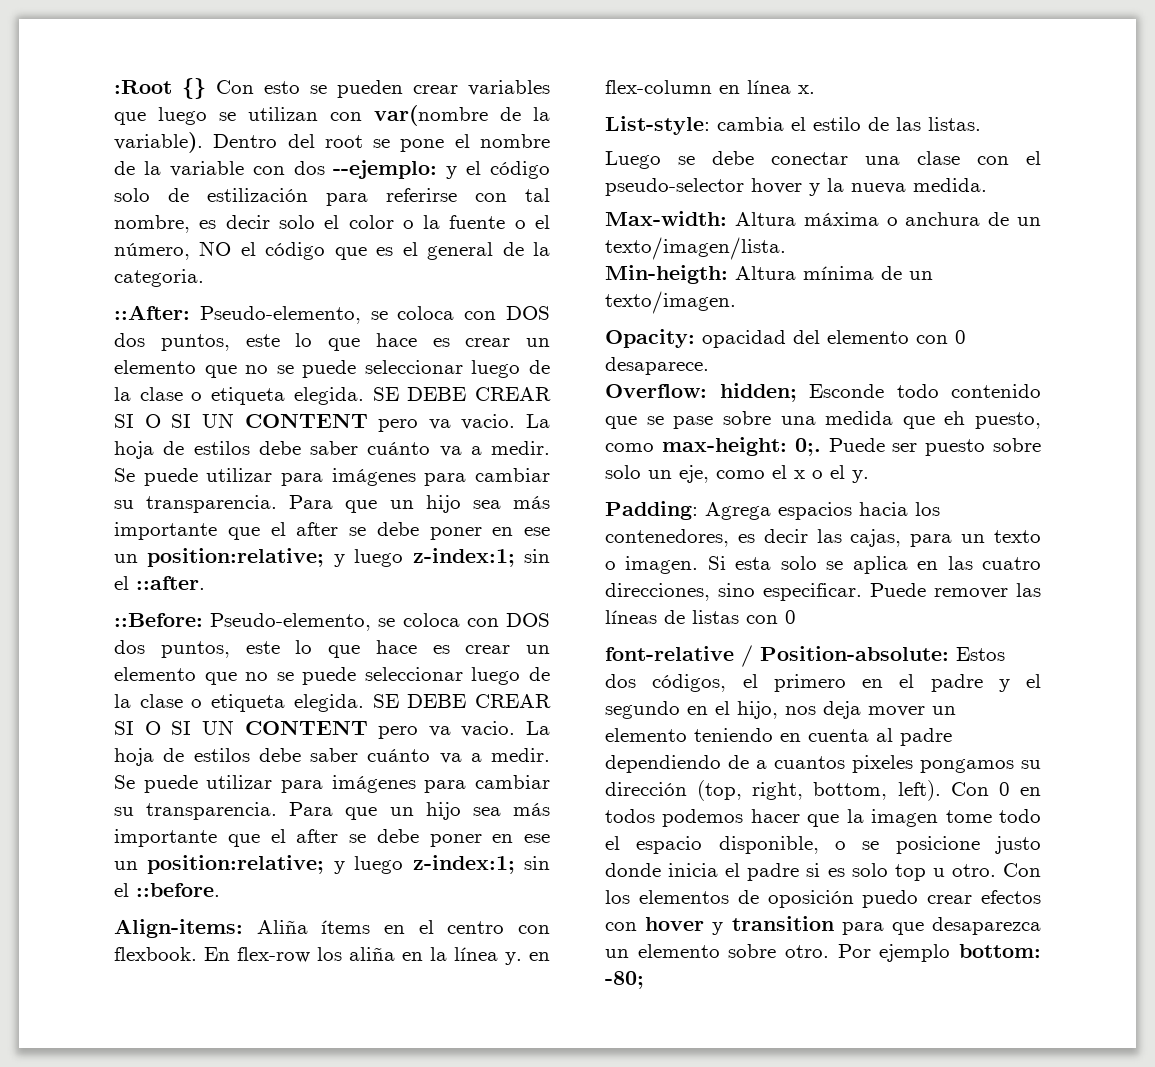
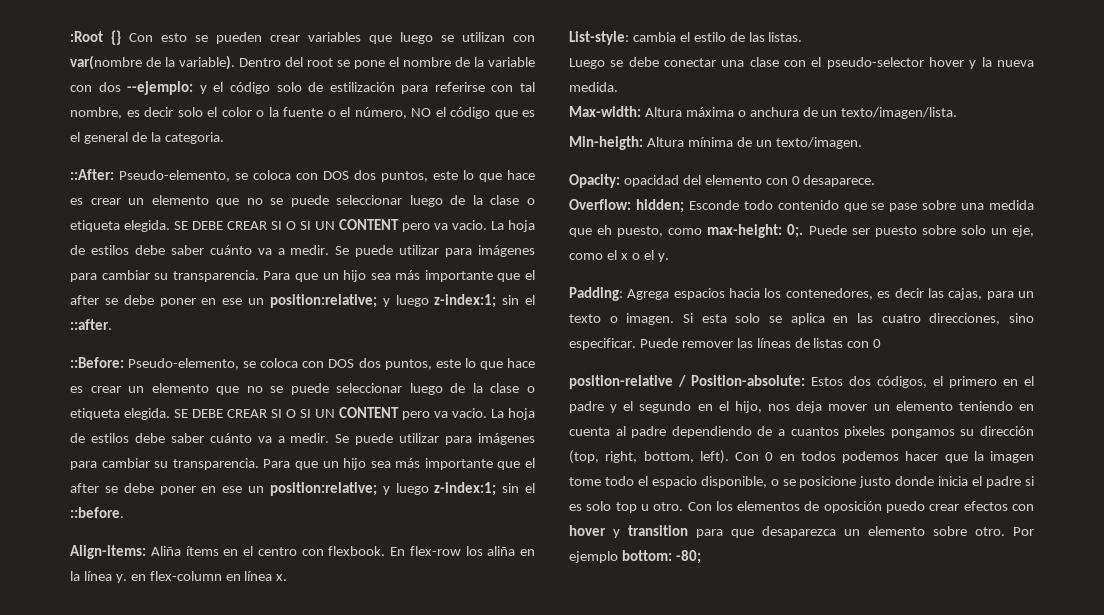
[605,646,734,661] font-relative -> [569,375,673,389] position-relative

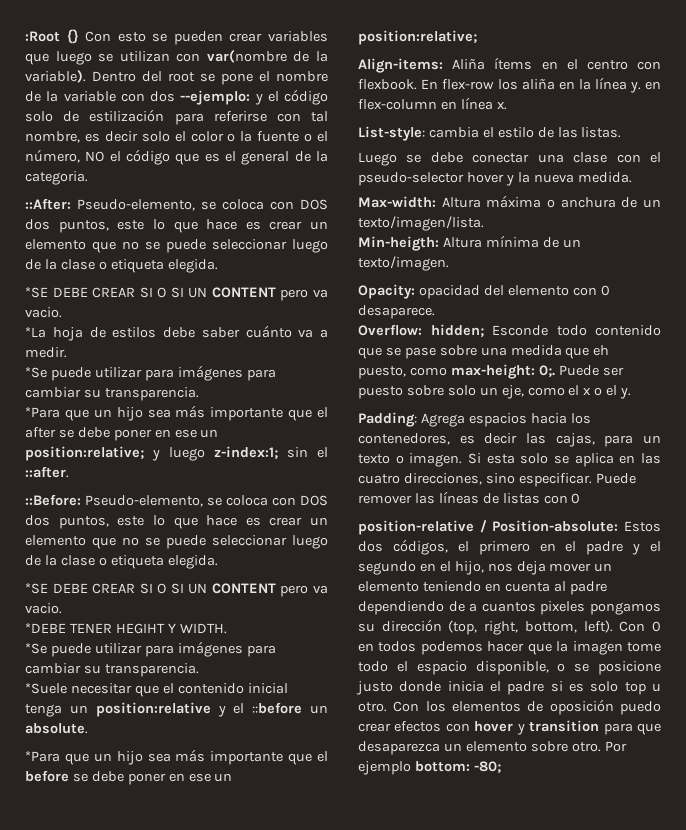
[174,221,188,230] SE -> [25,287,48,298] // *SE
[491,220,535,232] [70,245,535,257] [70,270,291,282] La hoja de estilos debe saber cuánto va a medir. Se puede utilizar para imágenes para cambiar su transparencia. Para -> [25,325,328,341] [25,347,67,358] [25,365,276,381] [25,387,199,401] [25,407,60,418] // *La hoja de estilos debe saber cuánto va a medir. // *Se puede utilizar para imágenes para cambiar su transparencia. // *Para
[174,409,188,418] SE -> [25,583,48,594] // *SE
[491,408,535,420] [70,433,535,445] [70,458,535,470] [70,482,535,496] [70,507,124,518] La hoja de estilos debe saber cuánto va a medir. Se puede utilizar para imágenes para cambiar su transparencia. Para que un hijo sea más importante que el after se debe poner en ese un position:relative; y luego z-index:1; sin el ::before. -> [25,623,227,634] [25,641,276,657] [25,663,199,677] [25,683,288,697] [25,702,328,717] [25,723,88,734] [25,749,328,765] [25,770,233,785] [358,30,477,45] // *DEBE TENER HEGIHT Y WIDTH. // *Se puede utilizar para imágenes para cambiar su transparencia. // *Suele necesitar que el contenido inicial tenga un position:relative y el ::before un absolute. // *Para que un hijo sea más importante que el before se debe poner en ese un position:relative;

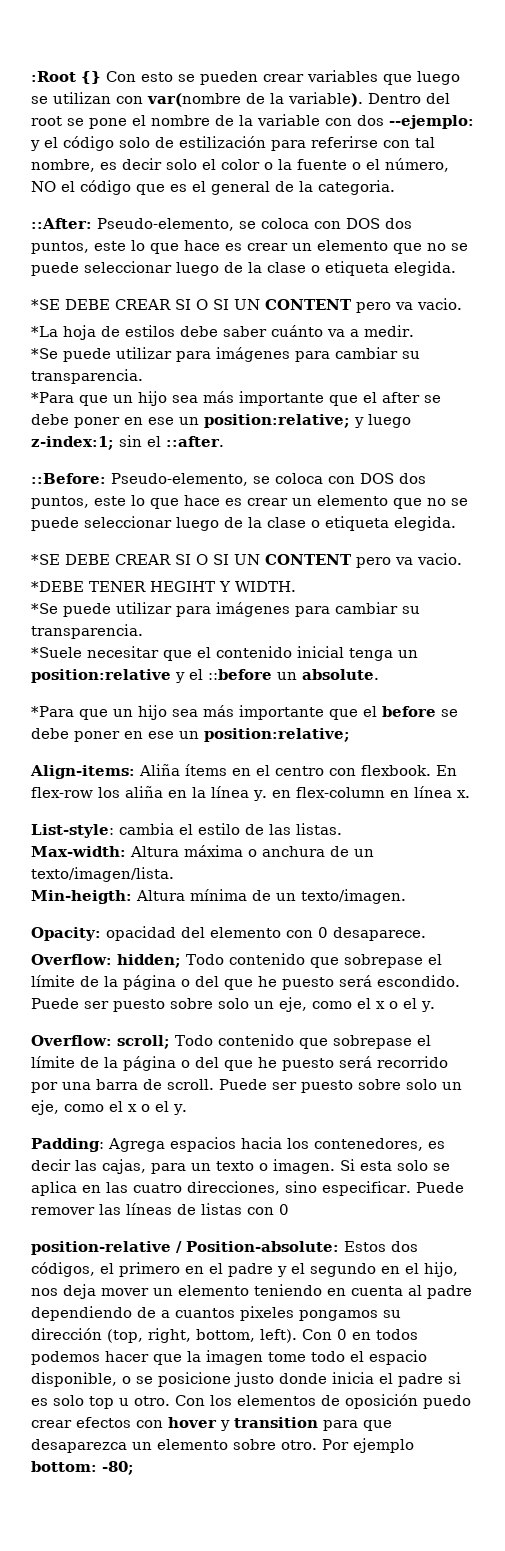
[358,152,661,166] [358,172,632,186] // Luego se debe conectar una clase con el pseudo-selector hover y la nueva medida. -> (342, 829) none
[492,325,661,336] [358,345,610,359] [358,364,555,379] Esconde todo contenido que se pase sobre una medida que eh puesto, como max-height: 0;. -> [186,953,442,968] [31,975,460,990] [31,997,435,1012] [31,1034,431,1049] [31,1056,448,1071] [31,1079,214,1093] Todo contenido que sobrepase el límite de la página o del que he puesto será escondido. Puede ser puesto sobre solo un eje, como el x o el y. // Overflow: scroll; Todo contenido que sobrepase el límite de la página o del que he puesto será recorrido por una barra de scroll.

